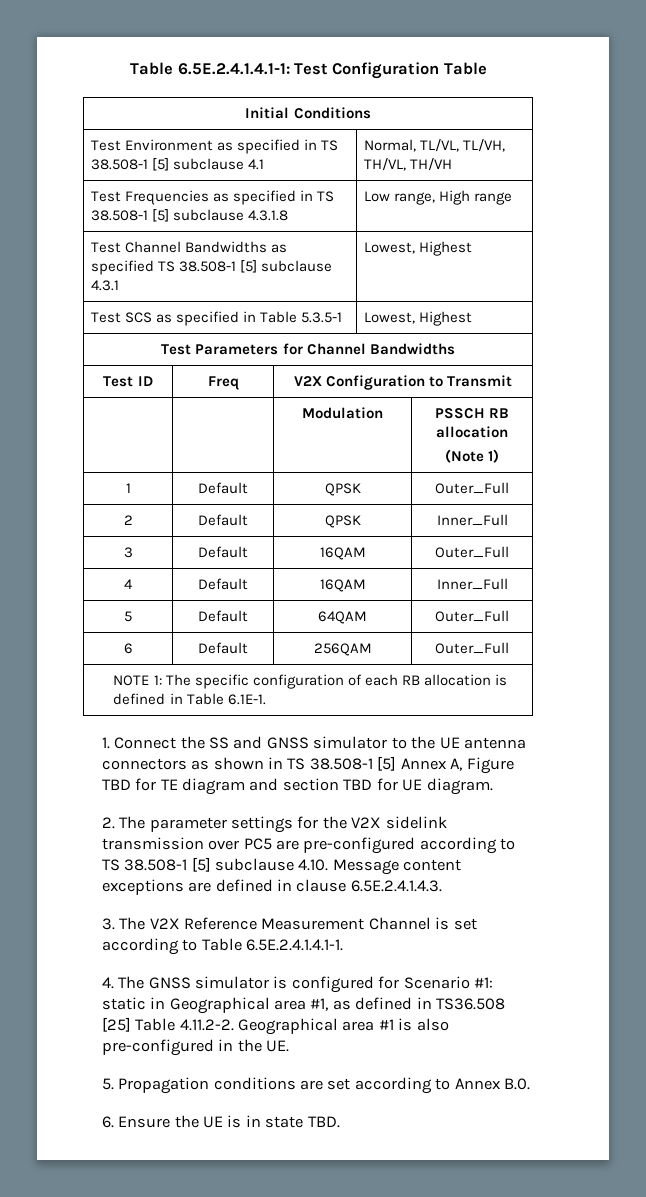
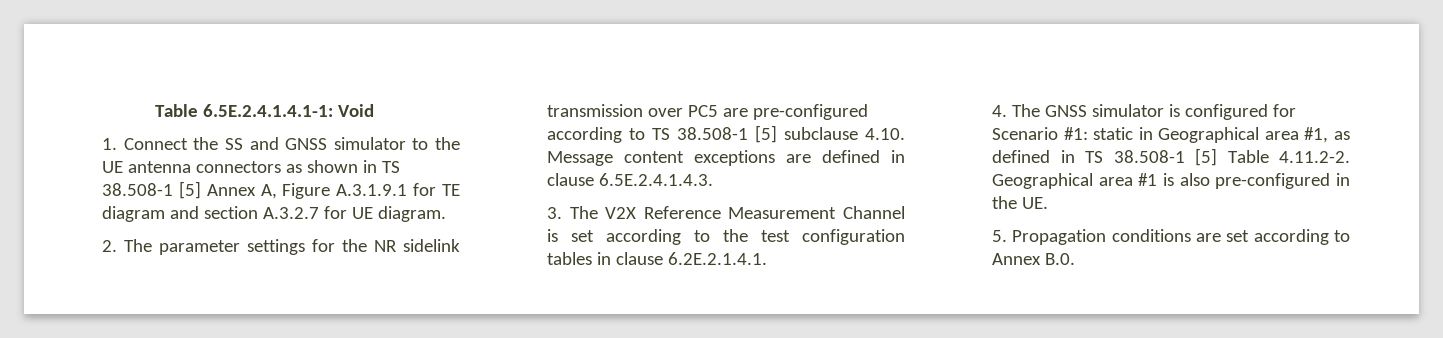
[294,62,487,79] [245,107,371,119] [91,139,339,154] [91,158,265,171] [364,139,506,152] [364,158,453,171] [91,190,335,205] [91,209,289,222] [364,190,513,205] [91,241,288,253] [91,260,333,275] [91,280,120,291] [364,241,473,256] [91,311,343,326] [364,311,473,326] [161,343,455,355] [103,376,153,387] [207,376,239,390] [293,375,513,390] [302,407,383,419] [434,408,510,419] [436,426,508,438] [444,449,500,463] [125,483,131,493] [198,482,248,494] [324,483,361,496] [435,482,509,494] [123,515,133,525] [198,514,248,526] [324,515,361,528] [436,514,508,526] [123,547,133,558] [198,546,248,558] [319,547,366,560] [435,546,509,558] [124,579,133,589] [198,578,248,590] [319,579,366,592] [436,578,508,590] [124,611,132,622] [198,610,248,622] [318,611,367,624] [435,610,509,622] [123,643,133,654] [198,642,248,654] [313,643,372,656] [435,642,509,654] [113,674,507,689] [113,693,266,705] Test Configuration Table // Initial Conditions // Test Environment as specified in TS 38.508-1 [5] subclause 4.1 | Normal, TL/VL, TL/VH, TH/VL, TH/VH // Test Frequencies as specified in TS 38.508-1 [5] subclause 4.3.1.8 | Low range, High range // Test Channel Bandwidths as specified TS 38.508-1 [5] subclause 4.3.1 | Lowest, Highest // Test SCS as specified in Table 5.3.5-1 | Lowest, Highest // Test Parameters for Channel Bandwidths // Test ID | Freq | V2X Configuration to Transmit // | | Modulation | PSSCH RB allocation // (Note 1) // 1 | Default | QPSK | Outer_Full // 2 | Default | QPSK | Inner_Full // 3 | Default | 16QAM | Outer_Full // 4 | Default | 16QAM | Inner_Full // 5 | Default | 64QAM | Outer_Full // 6 | Default | 256QAM | Outer_Full // NOTE 1: The specific configuration of each RB allocation is defined in Table 6.1E-1. -> [337,104,374,117] Void
[101,779,131,790] TBD -> [336,184,408,196] A.3.1.9.1
[343,779,373,790] TBD -> [263,207,320,219] A.3.2.7
[351,817,382,828] V2X -> [374,240,398,252] NR
[201,938,343,951] Table 6.5E.2.4.1.4.1-1. -> [723,229,905,245] [547,252,768,265] the test configuration tables in clause 6.2E.2.1.4.1.
[436,998,506,1010] [101,1017,131,1032] TS36.508 [25] -> [1085,148,1218,166] TS 38.508-1 [5]
[101,1115,340,1128] // 6. Ensure the UE is in state TBD. -> (1076, 259) none

